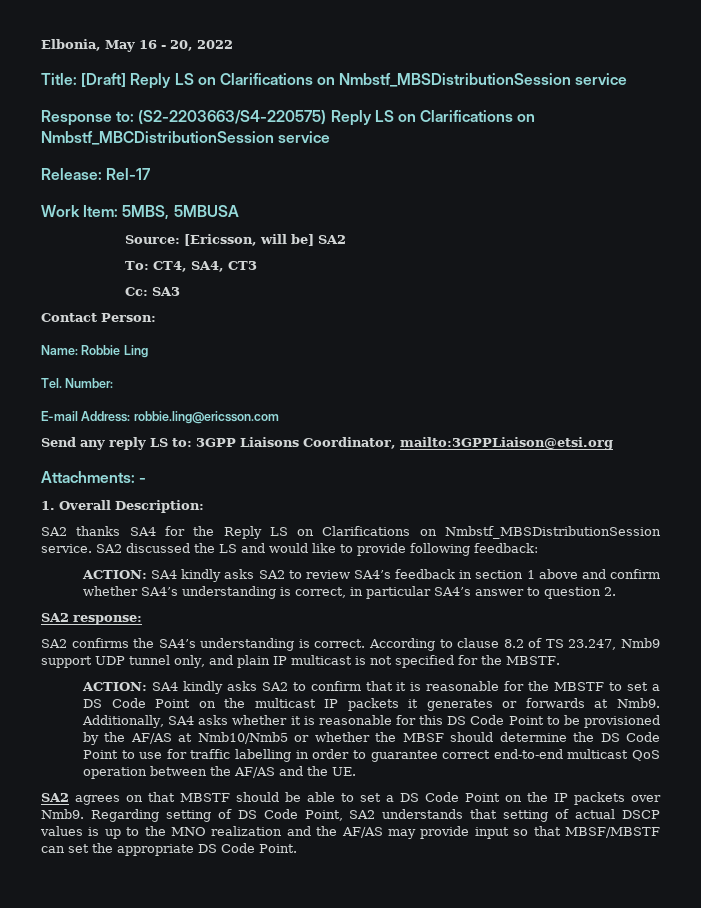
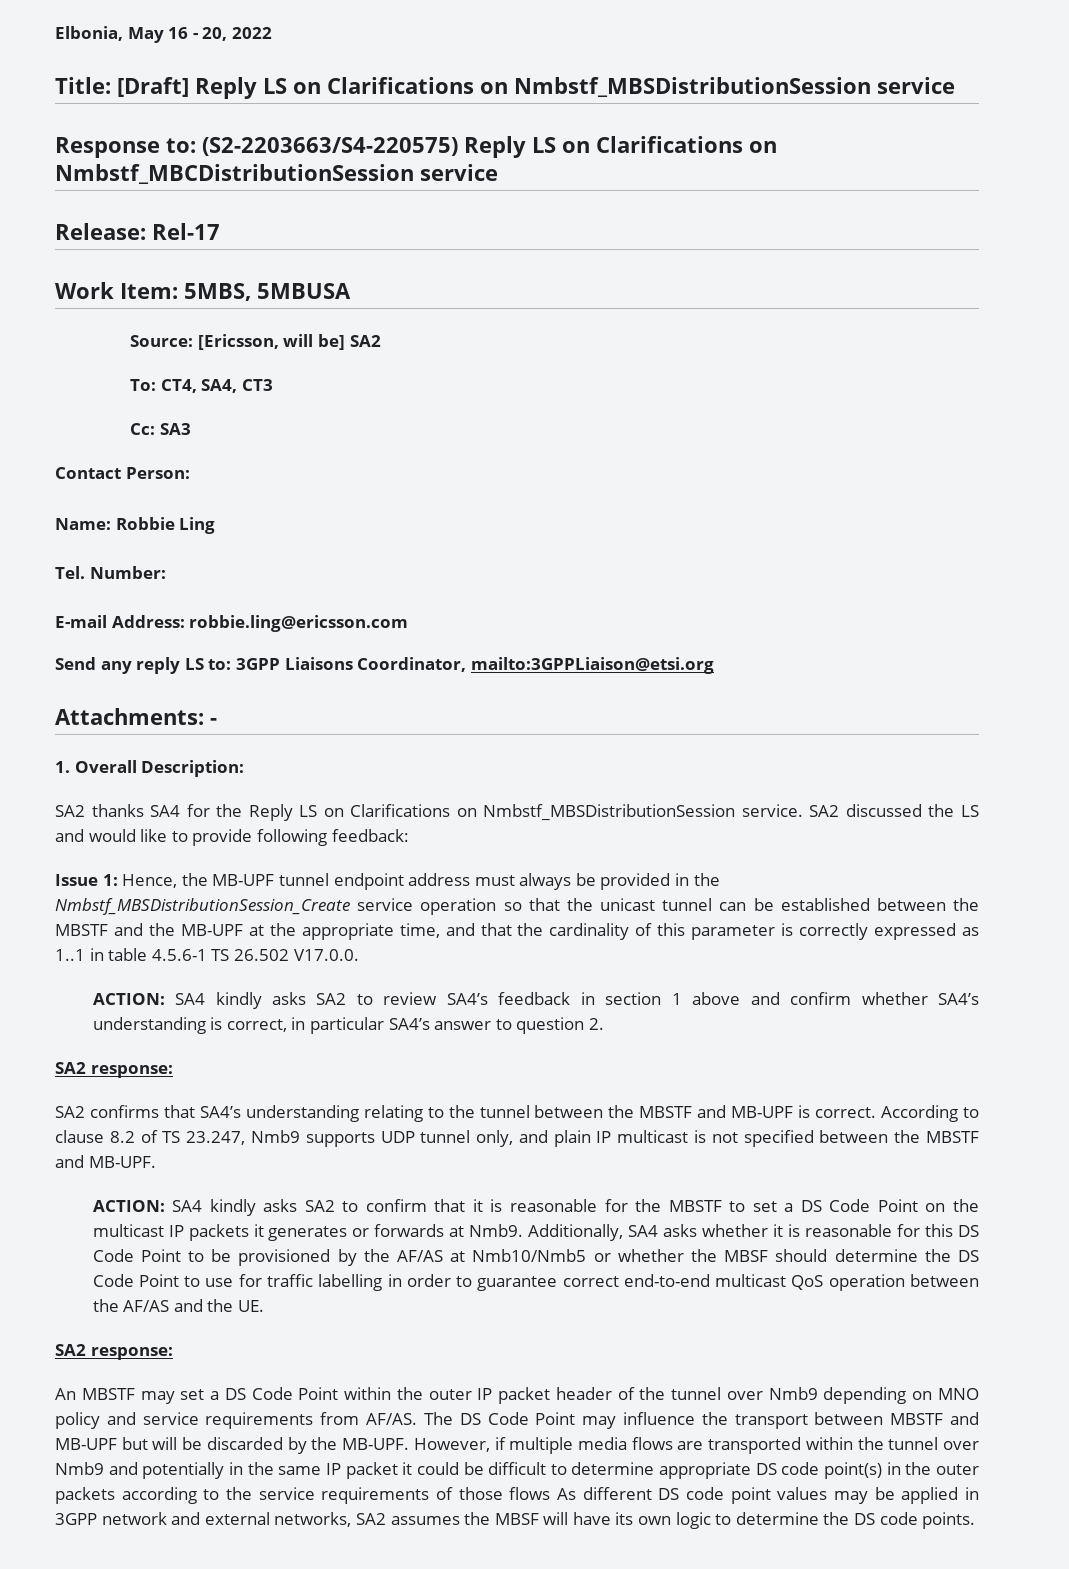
(538, 548) none -> [55,873,720,890] [55,898,979,915] [55,923,980,940] [55,948,359,961] // Issue 1: Hence, the MB-UPF tunnel endpoint address must always be provided in the Nmbstf_MBSDistributionSession_Create service operation so that the unicast tunnel can be established between the MBSTF and the MB-UPF at the appropriate time, and that the cardinality of this parameter is correctly expressed as 1..1 in table 4.5.6-1 TS 26.502 V17.0.0.
[133,638,295,651] the SA4’s understanding -> [163,1105,794,1122] that SA4’s understanding relating to the tunnel between the MBSTF and MB-UPF
[41,656,92,668] support -> [305,1132,375,1147] supports
[457,655,560,665] for the MBSTF. -> [819,1130,979,1143] [55,1155,156,1168] between the MBSTF and MB-UPF.
[75,792,661,805] [41,809,660,822] [40,826,660,839] [41,843,297,856] agrees on that MBSTF should be able to set a DS Code Point on the IP packets over Nmb9. Regarding setting of DS Code Point, SA2 understands that setting of actual DSCP values is up to the MNO realization and the AF/AS may provide input so that MBSF/MBSTF can set the appropriate DS Code Point. -> [90,1347,173,1360] [55,1387,979,1404] [55,1412,979,1429] [55,1437,980,1454] [55,1462,979,1479] [55,1487,979,1504] [55,1512,976,1529] response: // An MBSTF may set a DS Code Point within the outer IP packet header of the tunnel over Nmb9 depending on MNO policy and service requirements from AF/AS. The DS Code Point may influence the transport between MBSTF and MB-UPF but will be discarded by the MB-UPF. However, if multiple media flows are transported within the tunnel over Nmb9 and potentially in the same IP packet it could be difficult to determine appropriate DS code point(s) in the outer packets according to the service requirements of those flows As different DS code point values may be applied in 3GPP network and external networks, SA2 assumes the MBSF will have its own logic to determine the DS code points.

